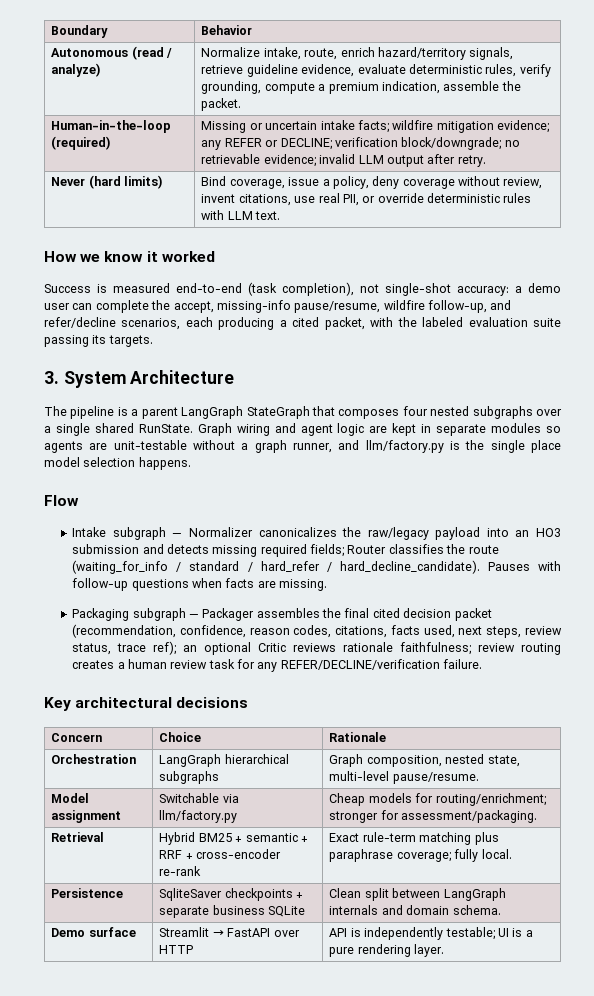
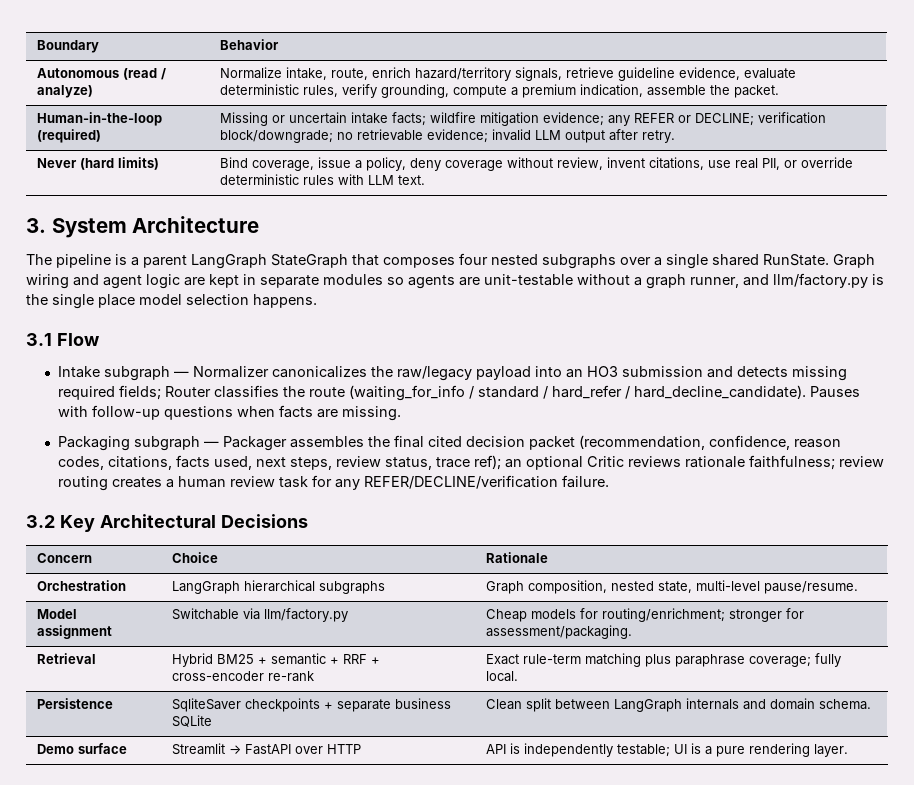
[44,251,215,262] [44,282,561,296] [44,300,512,313] [44,317,561,330] [44,335,153,347] // How we know it worked // Success is measured end-to-end (task completion), not single-shot accuracy: a demo user can complete the accept, missing-info pause/resume, wildfire follow-up, and refer/decline scenarios, each producing a cited packet, with the labeled evaluation suite passing its targets. -> (426, 180) none
(191, 463) none -> [26,333,52,346] 3.1
[44,697,249,711] Key architectural decisions -> [26,514,308,532] 3.2 Key Architectural Decisions

